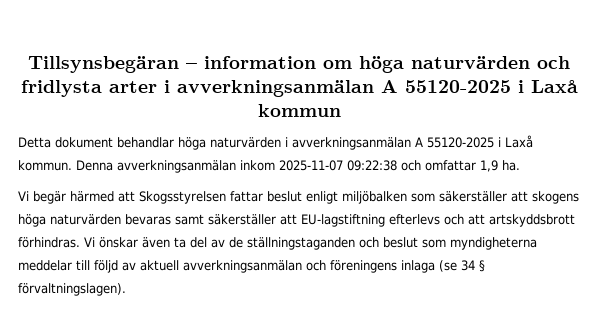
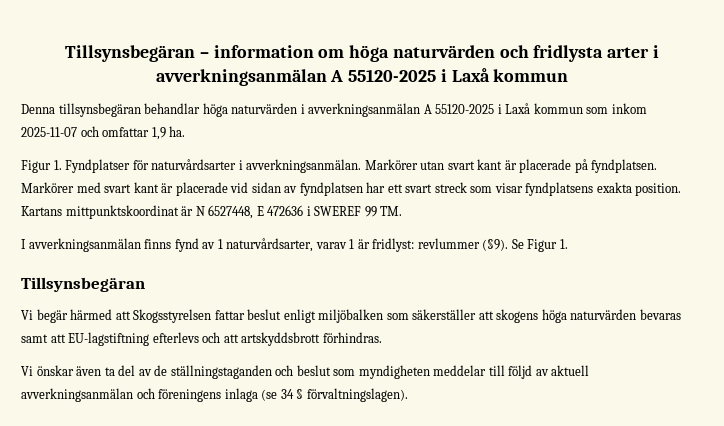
[18,137,113,148] Detta dokument -> [21,103,141,117] Denna tillsynsbegäran
[18,160,236,173] kommun. Denna avverkningsanmälan -> [533,103,609,114] kommun som
[347,160,397,171] 09:22:38 -> (77, 132) none
(520, 165) none -> [21,159,658,173] [21,182,682,196] [21,205,403,219] [21,238,568,252] [21,277,145,292] // Figur 1. Fyndplatser för naturvårdsarter i avverkningsanmälan. Markörer utan svart kant är placerade på fyndplatsen. Markörer med svart kant är placerade vid sidan av fyndplatsen har ett svart streck som visar fyndplatsens exakta position. Kartans mittpunktskoordinat är N 6527448, E 472636 i SWEREF 99 TM. // I avverkningsanmälan finns fynd av 1 naturvårdsarter, varav 1 är fridlyst: revlummer (§9). Se Figur 1. // Tillsynsbegäran
[208,214,276,225] säkerställer -> (48, 338) none
(80, 242) none -> (382, 337) //
[450,237,537,250] myndigheterna -> [358,365,430,379] myndigheten

